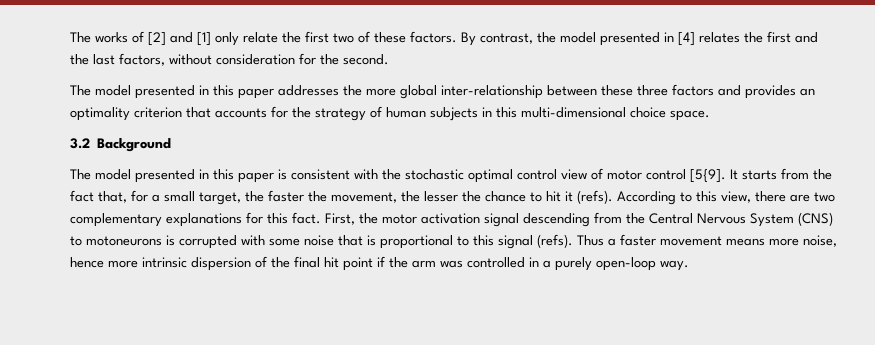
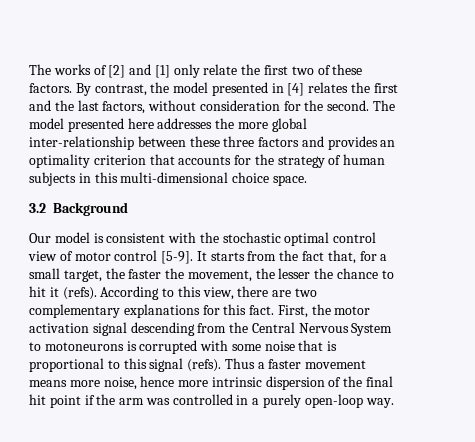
[70,85,274,99] // The model presented in this paper -> [373,100,396,111] [29,118,154,132] The model presented here
[70,169,274,183] The model presented in this paper -> [29,232,90,243] Our model
[690,169,726,183] [5{9]. -> [161,251,194,264] [5-9].
[798,212,833,226] (CNS) -> (393, 329) none

